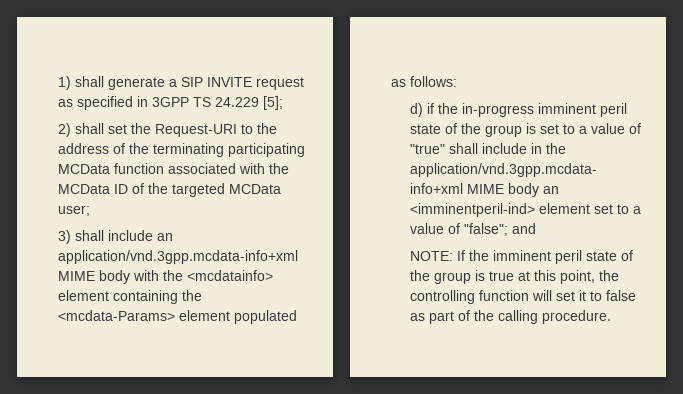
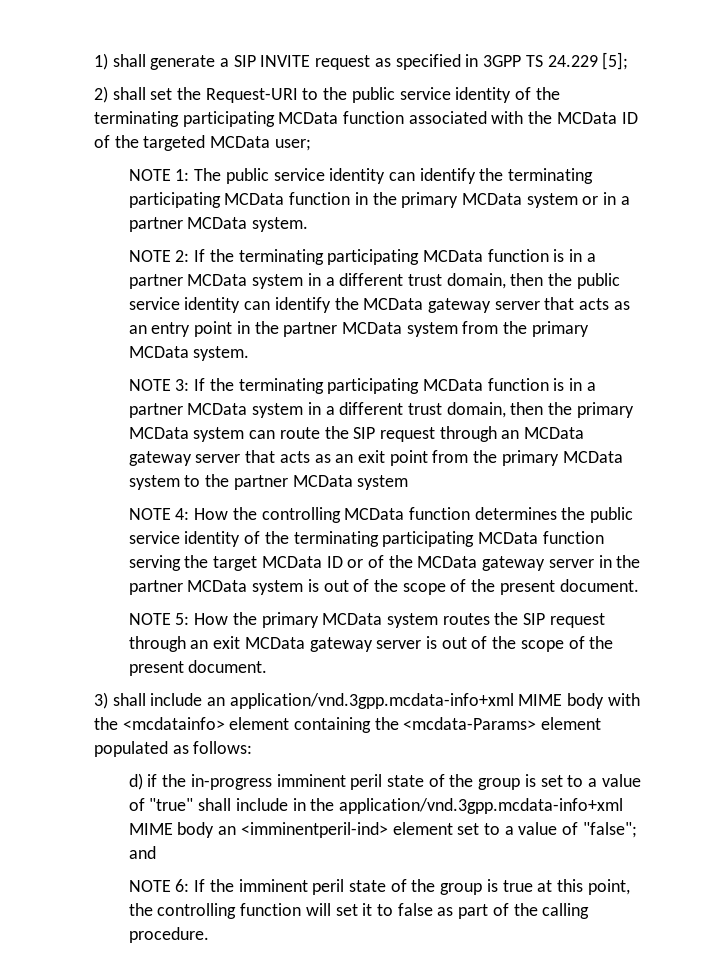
[57,143,109,154] address -> [351,87,512,103] public service identity
(90, 210) none -> [128,168,594,184] [128,192,630,208] [128,217,309,232] [128,249,596,265] [128,273,620,289] [128,297,630,313] [128,321,589,337] [128,346,250,361] [128,378,596,394] [128,402,634,418] [128,426,585,442] [128,450,623,466] [128,474,409,490] [128,507,634,523] [128,531,604,547] [128,555,641,571] [128,579,639,595] [128,612,605,628] [128,636,614,652] [128,660,268,676] // NOTE 1: The public service identity can identify the terminating participating MCData function in the primary MCData system or in a partner MCData system. // NOTE 2: If the terminating participating MCData function is in a partner MCData system in a different trust domain, then the public service identity can identify the MCData gateway server that acts as an entry point in the partner MCData system from the primary MCData system. // NOTE 3: If the terminating participating MCData function is in a partner MCData system in a different trust domain, then the primary MCData system can route the SIP request through an MCData gateway server that acts as an exit point from the primary MCData system to the partner MCData system // NOTE 4: How the controlling MCData function determines the public service identity of the terminating participating MCData function serving the target MCData ID or of the MCData gateway server in the partner MCData system is out of the scope of the present document. // NOTE 5: How the primary MCData system routes the SIP request through an exit MCData gateway server is out of the scope of the present document.
[410,251,454,261] NOTE: -> [128,879,190,892] NOTE 6:

